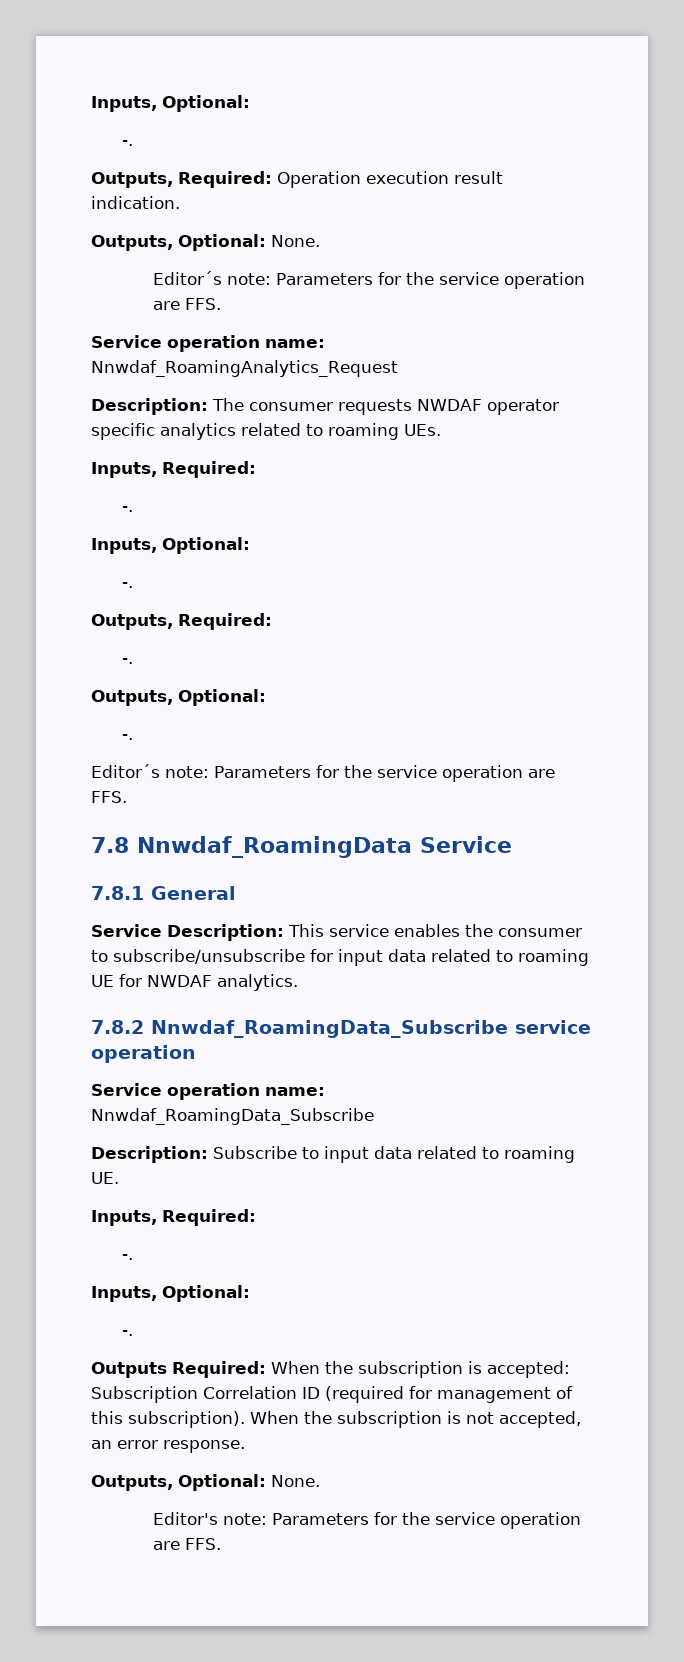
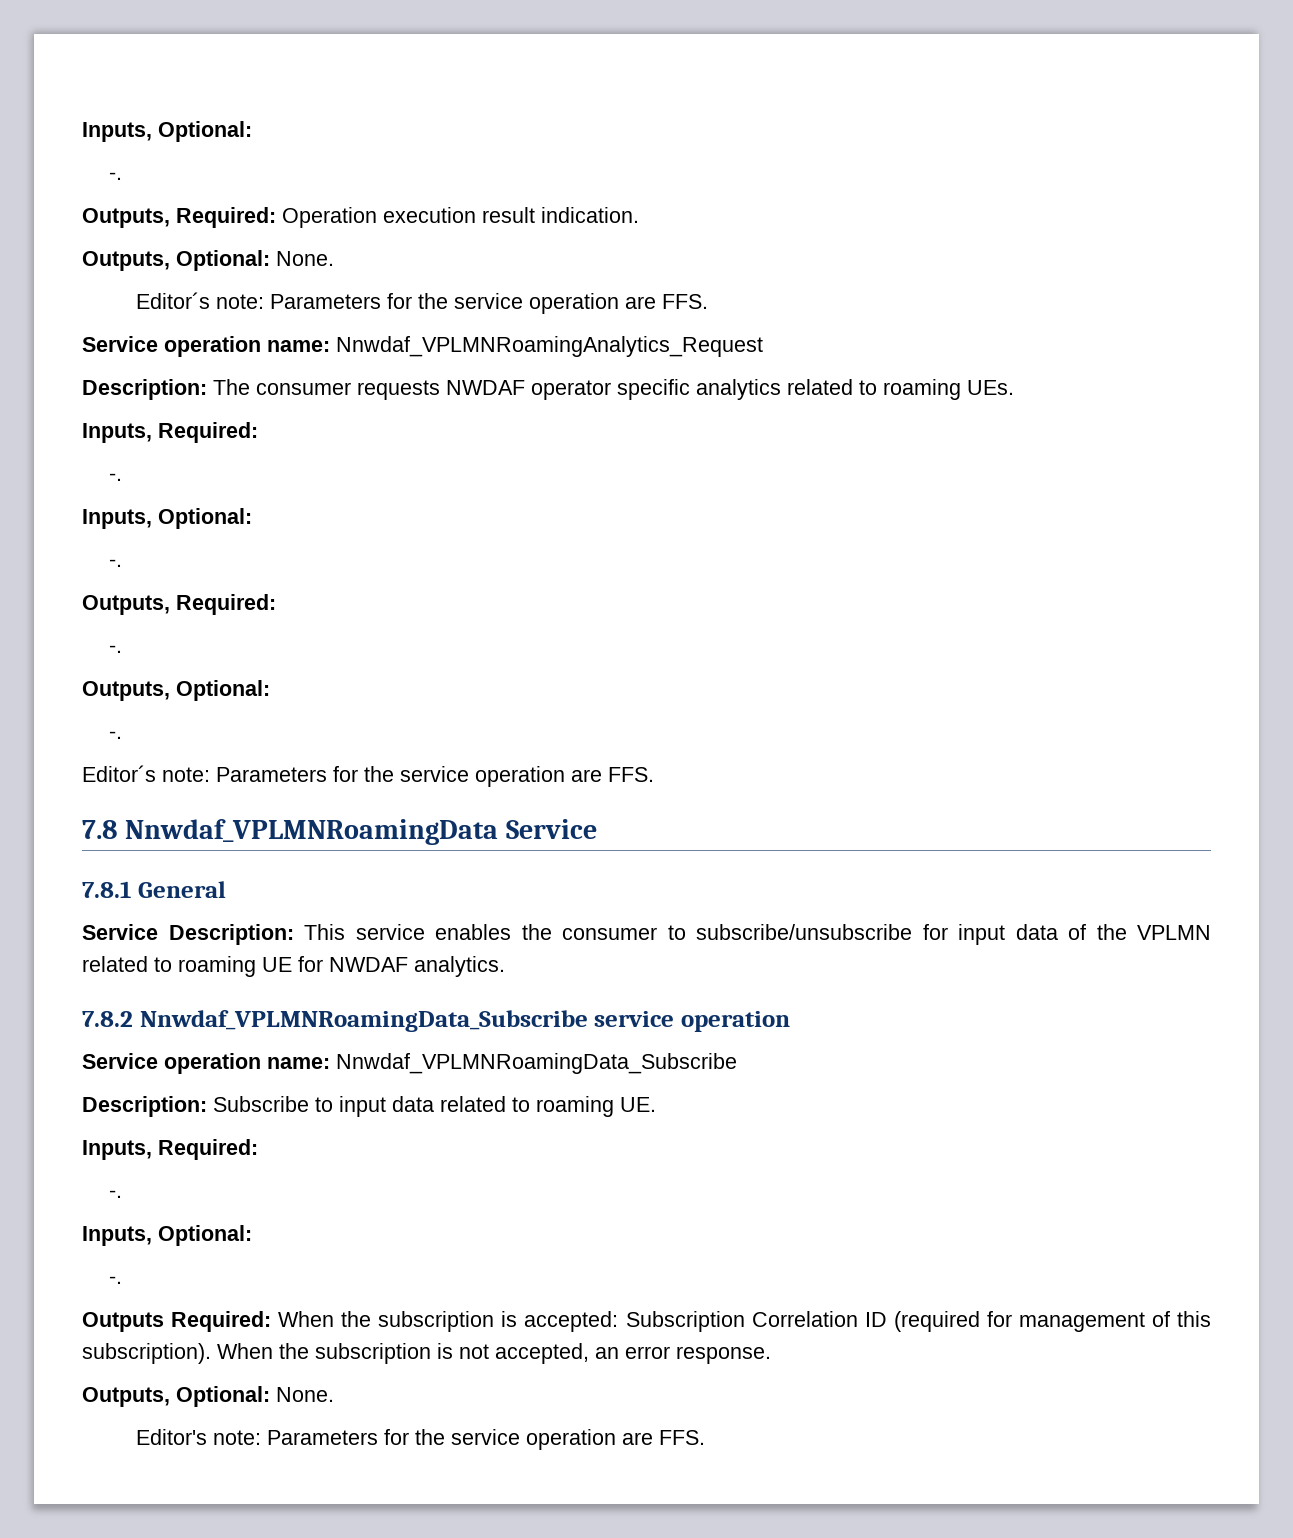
[91,360,398,377] Nnwdaf_RoamingAnalytics_Request -> [336,336,763,357] Nnwdaf_VPLMNRoamingAnalytics_Request
[137,836,412,858] Nnwdaf_RoamingData -> [125,819,499,845] Nnwdaf_VPLMNRoamingData
(426, 955) none -> [1068,924,1211,940] of the VPLMN
[151,1020,508,1038] Nnwdaf_RoamingData_Subscribe -> [139,1010,588,1032] Nnwdaf_VPLMNRoamingData_Subscribe
[91,1108,374,1125] Nnwdaf_RoamingData_Subscribe -> [336,1053,737,1074] Nnwdaf_VPLMNRoamingData_Subscribe

